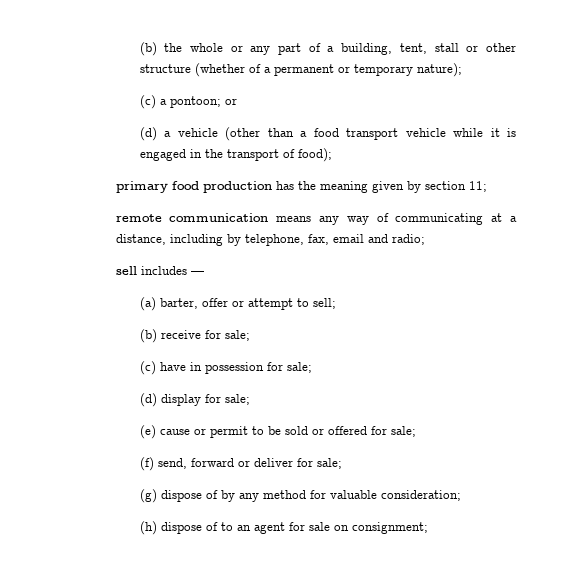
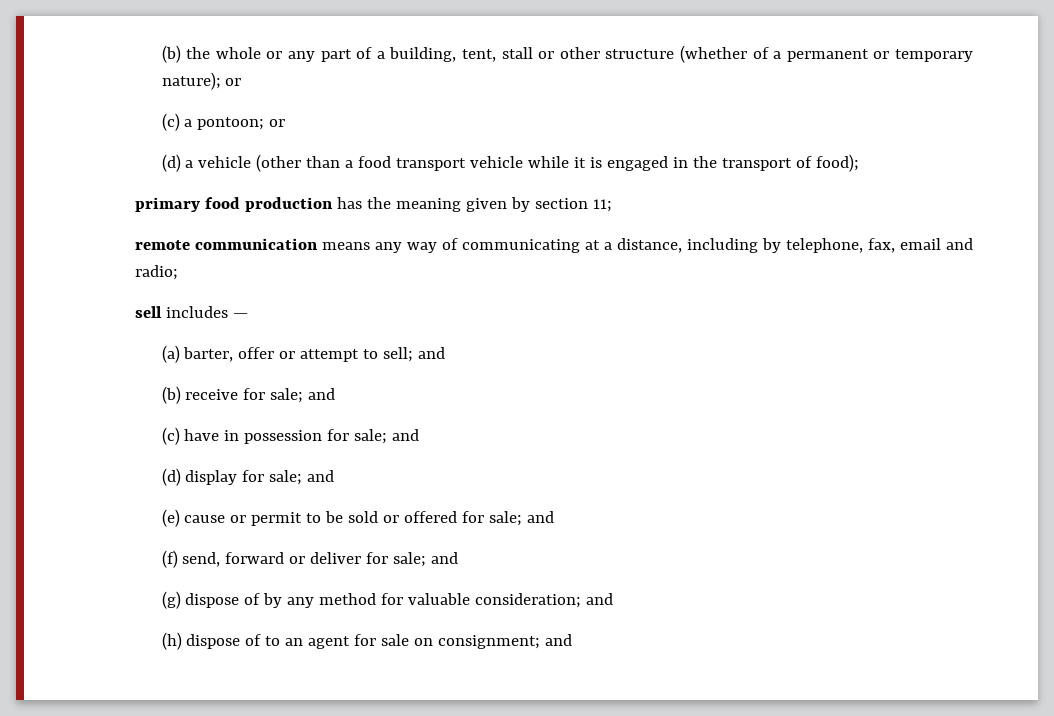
(462, 70) none -> [225,78,242,86] or
(336, 303) none -> [418,347,446,359] and
(250, 335) none -> [308,388,336,400] and
(312, 367) none -> [392,429,420,441] and
(250, 399) none -> [307,470,335,482] and
(416, 431) none -> [527,511,555,523] and
(342, 463) none -> [431,552,459,564] and
(461, 495) none -> [586,593,614,605] and
(428, 528) none -> [545,634,573,646] and

